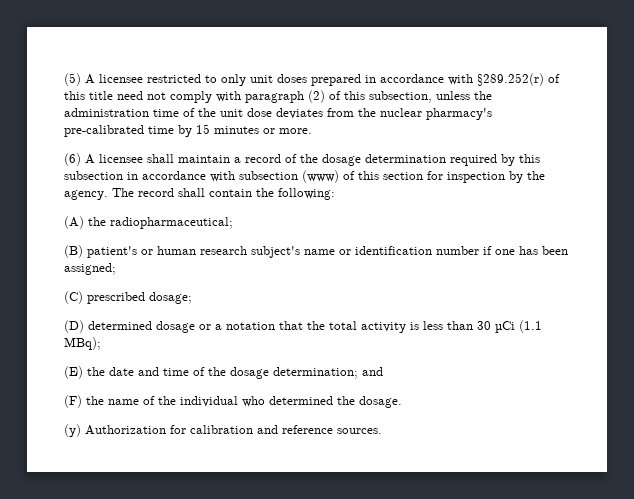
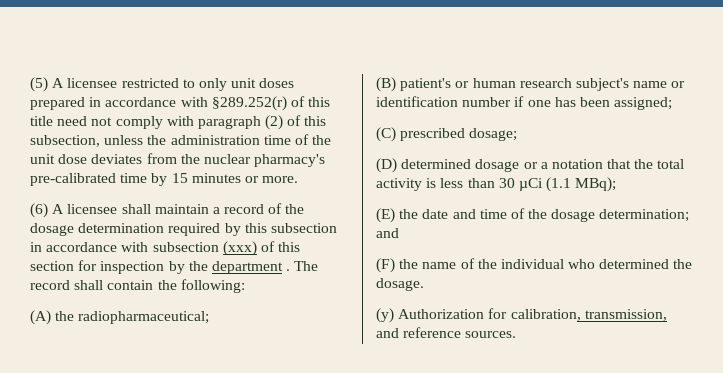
[302,170,339,183] (www) -> [222,241,257,256] (xxx)
[64,190,108,200] agency. -> [211,261,291,274] department .
[190,425,253,434] calibration -> [510,309,667,321] calibration, transmission,

